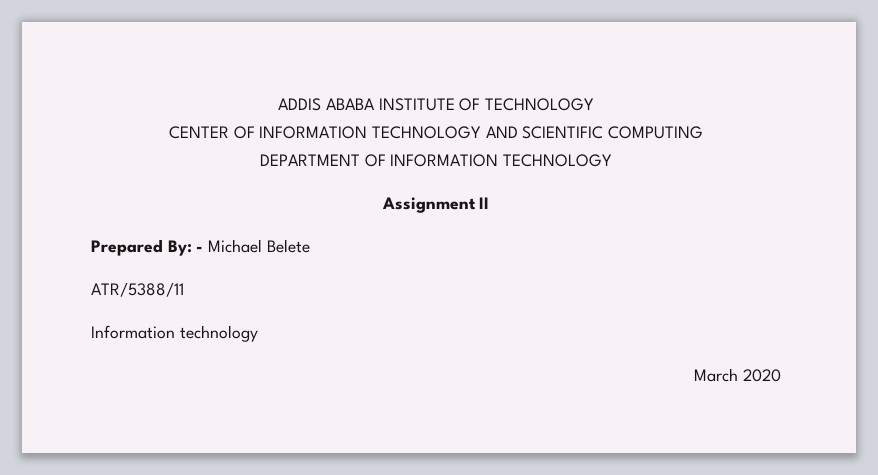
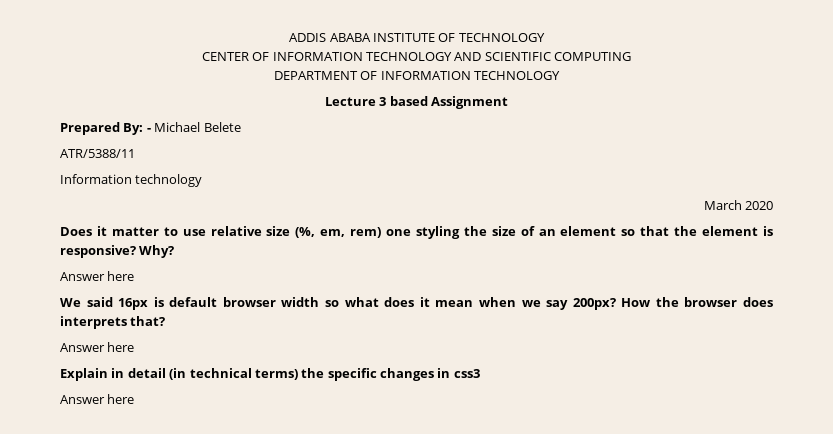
(613, 160) none -> [324,96,428,106] Lecture 3 based
[479,197,490,209] II -> (509, 102) none
(781, 375) none -> [60,226,774,239] [60,245,175,258] [60,271,135,281] [60,297,773,310] [60,316,166,329] [60,342,135,352] [60,368,480,381] [60,394,135,404] // Does it matter to use relative size (%, em, rem) one styling the size of an element so that the element is responsive? Why? // Answer here // We said 16px is default browser width so what does it mean when we say 200px? How the browser does interprets that? // Answer here // Explain in detail (in technical terms) the specific changes in css3 // Answer here

